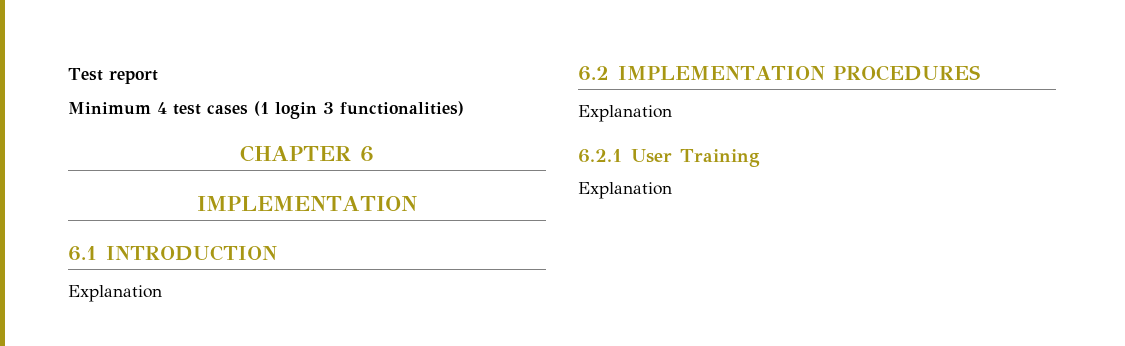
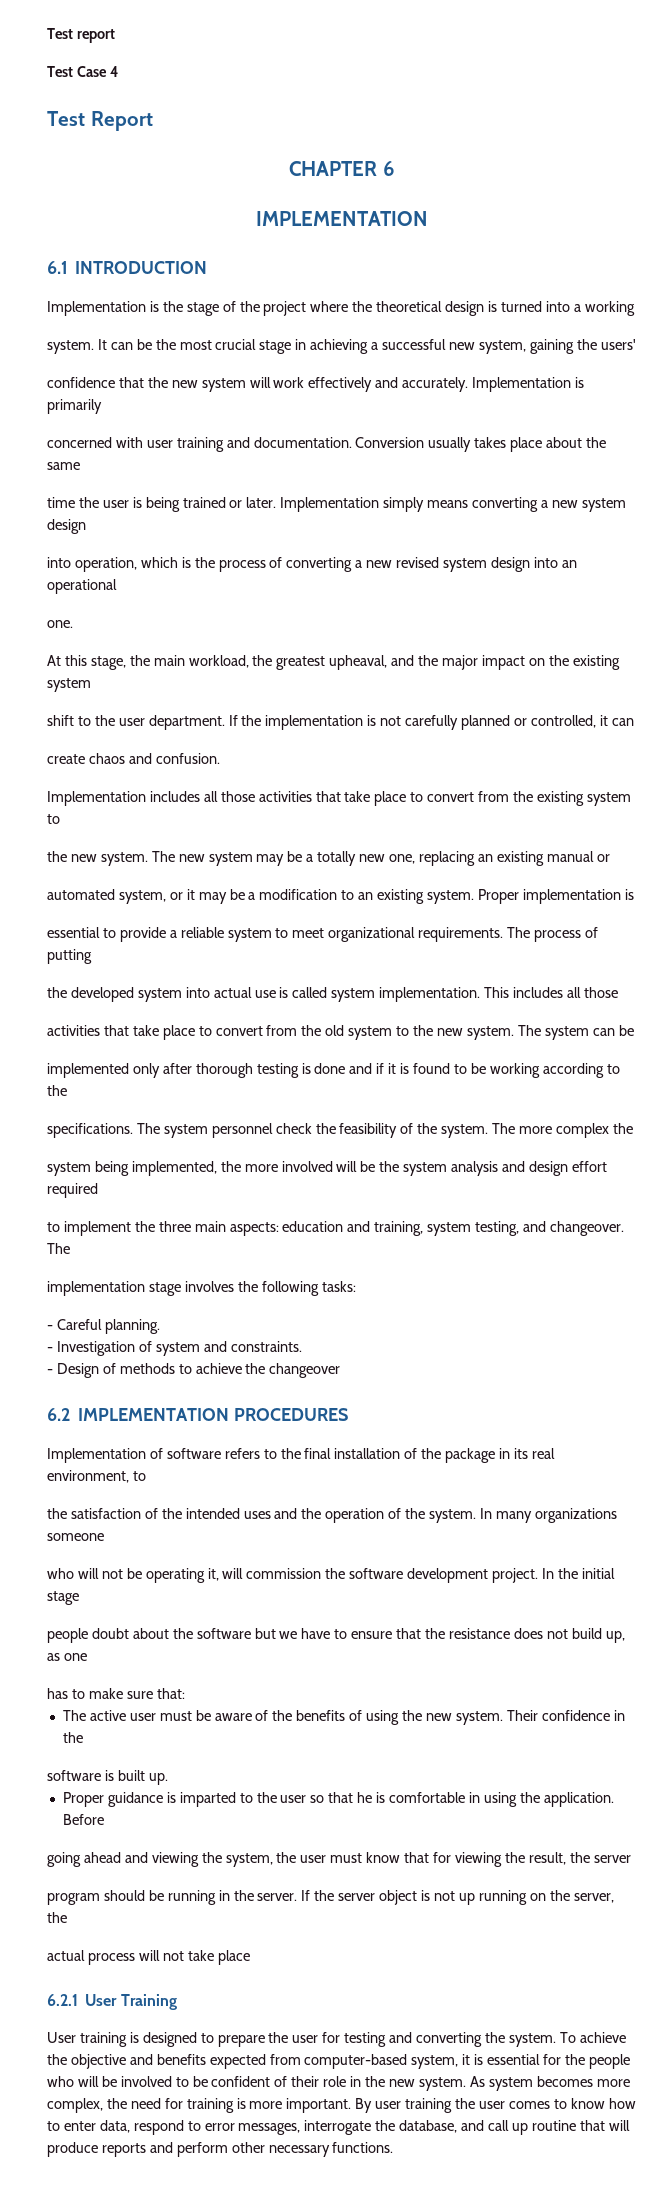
[68,102,151,115] Minimum -> [47,66,107,77] Test Case
[173,101,464,119] test cases (1 login 3 functionalities) -> [47,111,153,131] // Test Report
[68,285,162,302] [578,65,980,81] [578,105,672,122] [578,149,760,167] [578,182,672,199] Explanation // 6.2 IMPLEMENTATION PROCEDURES // Explanation // 6.2.1 User Training // Explanation -> [47,301,635,316] [47,339,636,354] [47,377,585,392] [47,399,102,414] [47,437,607,452] [47,462,80,470] [47,497,626,512] [47,519,86,534] [47,557,577,572] [47,579,117,594] [47,620,73,628] [47,655,620,670] [47,678,91,692] [47,715,634,730] [47,753,220,764] [47,791,631,806] [47,814,60,824] [47,851,610,866] [47,889,634,904] [47,927,598,942] [47,949,92,964] [47,987,618,1002] [47,1025,634,1040] [47,1063,620,1078] [47,1085,67,1096] [47,1123,633,1138] [47,1161,607,1176] [47,1183,98,1198] [47,1221,624,1236] [47,1243,70,1254] [47,1281,356,1296] [47,1319,160,1334] [47,1341,302,1356] [47,1363,341,1378] [47,1408,349,1421] [47,1448,555,1463] [47,1470,146,1483] [47,1508,617,1523] [47,1533,104,1541] [47,1568,615,1583] [47,1591,79,1605] [47,1628,625,1643] [47,1653,87,1661] [47,1688,185,1699] [62,1710,625,1725] [62,1732,83,1743] [47,1770,168,1785] [62,1792,614,1807] [62,1814,104,1825] [47,1852,631,1867] [47,1890,614,1905] [47,1912,67,1923] [47,1950,250,1965] [47,1994,177,2010] [47,2032,626,2047] [47,2054,630,2069] [47,2076,630,2091] [47,2098,636,2113] [47,2120,630,2135] [47,2142,394,2157] Implementation is the stage of the project where the theoretical design is turned into a working // system. It can be the most crucial stage in achieving a successful new system, gaining the users' // confidence that the new system will work effectively and accurately. Implementation is primarily // concerned with user training and documentation. Conversion usually takes place about the same // time the user is being trained or later. Implementation simply means converting a new system design // into operation, which is the process of converting a new revised system design into an operational // one. // At this stage, the main workload, the greatest upheaval, and the major impact on the existing system // shift to the user department. If the implementation is not carefully planned or controlled, it can // create chaos and confusion. // Implementation includes all those activities that take place to convert from the existing system to // the new system. The new system may be a totally new one, replacing an existing manual or // automated system, or it may be a modification to an existing system. Proper implementation is // essential to provide a reliable system to meet organizational requirements. The process of putting // the developed system into actual use is called system implementation. This includes all those // activities that take place to convert from the old system to the new system. The system can be // implemented only after thorough testing is done and if it is found to be working according to the // specifications. The system personnel check the feasibility of the system. The more complex the // system being implemented, the more involved will be the system analysis and design effort required // to implement the three main aspects: education and training, system testing, and changeover. The // implementation stage involves the following tasks: // - Careful planning. // - Investigation of system and constraints. // - Design of methods to achieve the changeover // 6.2 IMPLEMENTATION PROCEDURES // Implementation of software refers to the final installation of the package in its real environment, to // the satisfaction of the intended uses and the operation of the system. In many organizations someone // who will not be operating it, will commission the software development project. In the initial stage // people doubt about the software but we have to ensure that the resistance does not build up, as one // has to make sure that: // The active user must be aware of the benefits of using the new system. Their confidence in the // software is built up. // Proper guidance is imparted to the user so that he is comfortable in using the application. Before // going ahead and viewing the system, the user must know that for viewing the result, the server // program should be running in the server. If the server object is not up running on the server, the // actual process will not take place // 6.2.1 User Training // User training is designed to prepare the user for testing and converting the system. To achieve the objective and benefits expected from computer-based system, it is essential for the people who will be involved to be confident of their role in the new system. As system becomes more complex, the need for training is more important. By user training the user comes to know how to enter data, respond to error messages, interrogate the database, and call up routine that will produce reports and perform other necessary functions.

